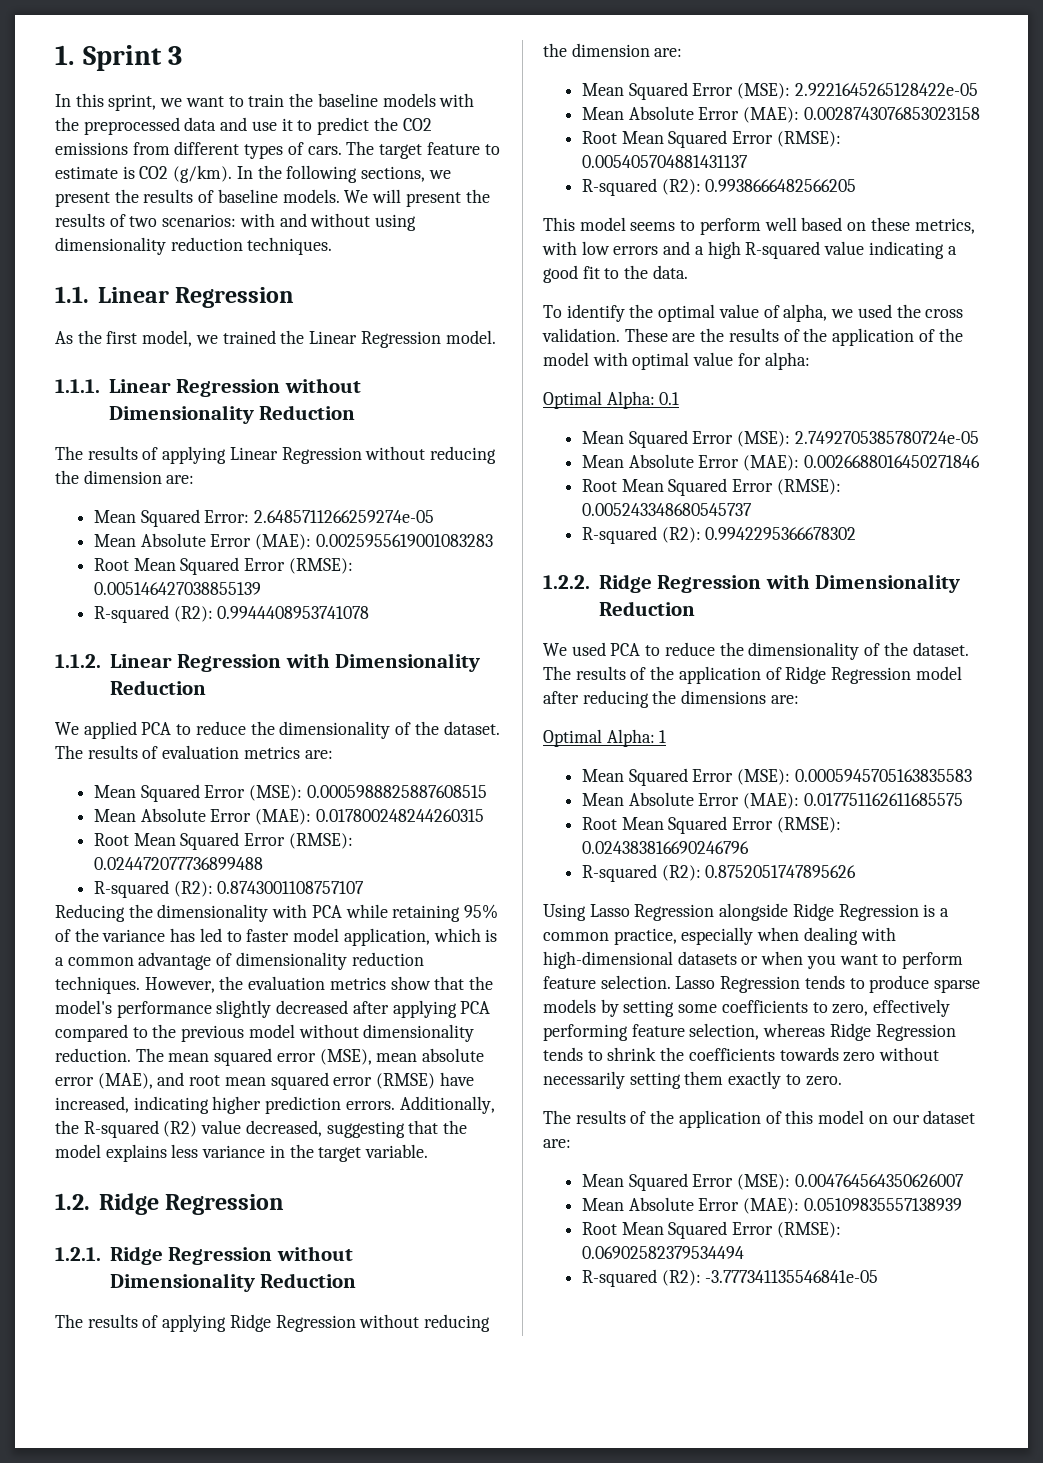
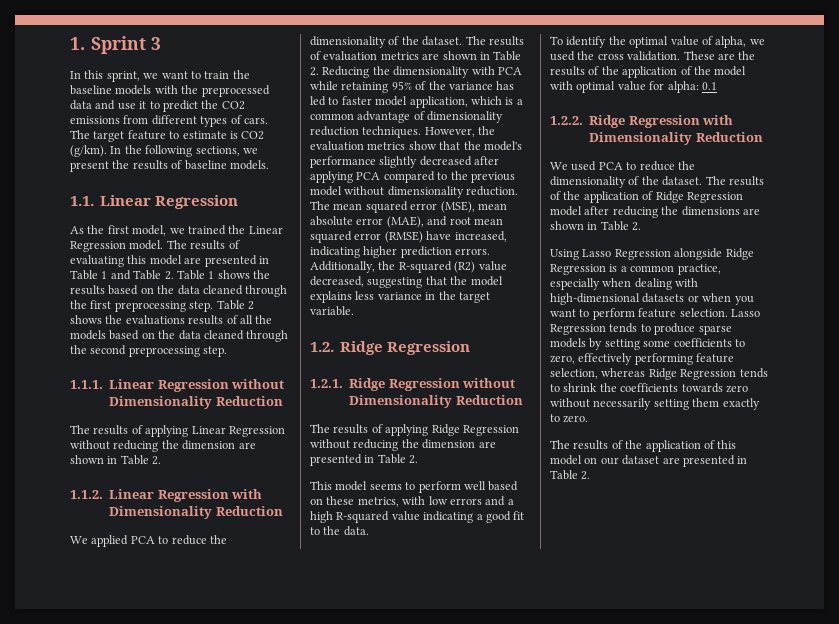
[344,189,490,207] [55,213,417,231] [55,237,333,255] We will present the results of two scenarios: with and without using dimensionality reduction techniques. -> (269, 165) none
(496, 337) none -> [166,240,240,250] [70,255,269,267] [70,270,270,280] [70,285,288,297] [70,300,254,312] [70,315,273,325] [70,330,289,342] [70,345,228,357] The results of evaluating this model are presented in Table 1 and Table 2. Table 1 shows the results based on the data cleaned through the first preprocessing step. Table 2 shows the evaluations results of all the models based on the data cleaned through the second preprocessing step.
[166,475,195,484] [93,509,435,527] [93,533,493,550] [93,557,353,575] [93,582,261,595] [93,605,370,623] are: // Mean Squared Error: 2.6485711266259274e-05 // Mean Absolute Error (MAE): 0.0025955619001083283 // Root Mean Squared Error (RMSE): 0.005146427038855139 // R-squared (R2): 0.9944408953741078 -> [238,442,256,449] [70,455,162,465] are shown in Table 2.
[304,750,333,759] [93,784,487,802] [93,808,484,825] [93,832,353,850] [93,857,263,870] [93,880,365,898] are: // Mean Squared Error (MSE): 0.0005988825887608515 // Mean Absolute Error (MAE): 0.017800248244260315 // Root Mean Squared Error (RMSE): 0.024472077736899488 // R-squared (R2): 0.8743001108757107 // -> [422,51,522,61] [310,67,319,76] are shown in Table 2.
[654,48,683,57] [581,82,978,100] [581,106,980,123] [581,130,841,148] [581,155,748,168] [581,178,857,196] are: // Mean Squared Error (MSE): 2.9221645265128422e-05 // Mean Absolute Error (MAE): 0.0028743076853023158 // Root Mean Squared Error (RMSE): 0.005405704881431137 // R-squared (R2): 0.9938666482566205 -> [478,441,496,448] [310,454,419,466] are presented in Table 2.
[543,391,655,409] // Optimal Alpha: -> (699, 87) none
[581,430,979,448] [581,454,980,471] [581,478,841,496] [581,503,752,516] [581,526,857,544] // Mean Squared Error (MSE): 2.7492705385780724e-05 // Mean Absolute Error (MAE): 0.0026688016450271846 // Root Mean Squared Error (RMSE): 0.005243348680545737 // R-squared (R2): 0.9942295366678302 -> (717, 86) none
[770,695,799,704] [543,729,667,747] [581,768,972,786] [581,792,963,809] [581,816,841,834] [581,841,749,854] [581,864,857,882] are: // Optimal Alpha: 1 // Mean Squared Error (MSE): 0.0005945705163835583 // Mean Absolute Error (MAE): 0.017751162611685575 // Root Mean Squared Error (RMSE): 0.024383816690246796 // R-squared (R2): 0.8752051747895626 -> [742,208,760,215] [550,221,642,231] are shown in Table 2.
[543,1139,571,1148] [581,1173,964,1191] [581,1197,962,1214] [581,1221,841,1239] [581,1246,744,1259] [581,1269,879,1287] are: // Mean Squared Error (MSE): 0.004764564350626007 // Mean Absolute Error (MAE): 0.05109835557138939 // Root Mean Squared Error (RMSE): 0.06902582379534494 // R-squared (R2): -3.777341135546841e-05 -> [662,455,748,467] [550,470,591,480] are presented in Table 2.

